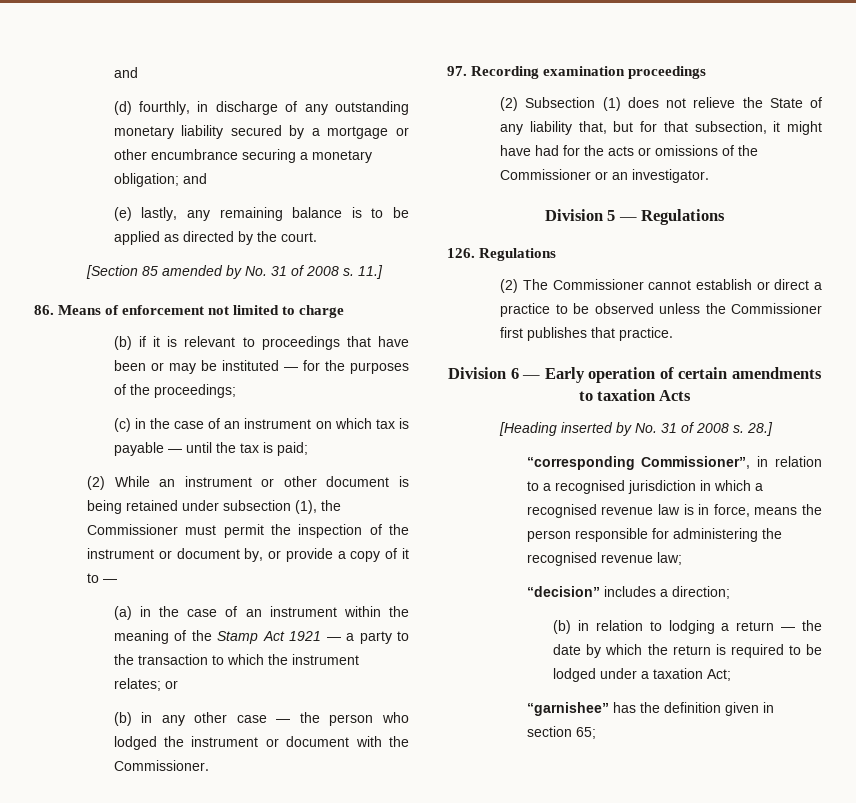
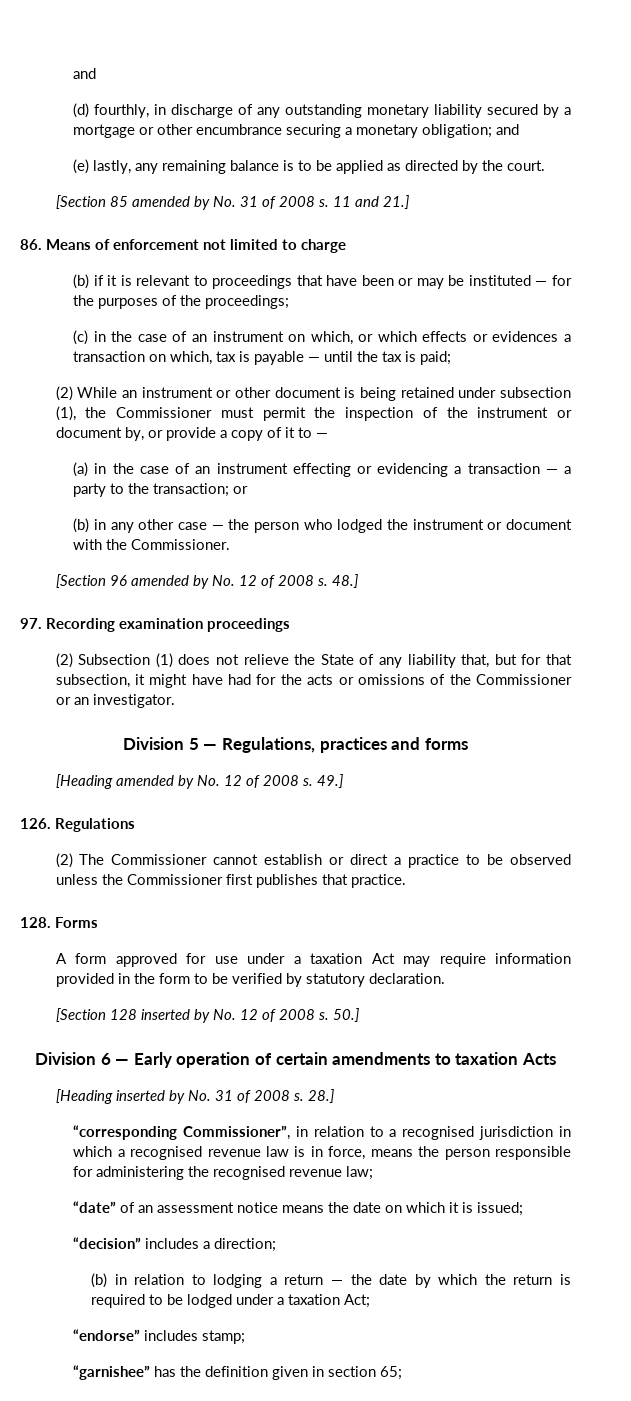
[358,265,384,279] 11.] -> [332,195,409,209] 11 and 21.]
[334,418,372,429] which -> [310,331,571,345] [73,351,213,365] which, or which effects or evidences a transaction on which,
[343,606,409,617] [113,630,322,644] within the meaning of the Stamp Act 1921 -> [292,463,540,477] effecting or evidencing a transaction
[137,654,359,665] [113,678,161,691] transaction to which the instrument relates; -> [153,483,230,497] transaction;
(209, 765) none -> [55,574,358,589] // [Section 96 amended by No. 12 of 2008 s. 48.]
[641,209,726,225] Regulations -> [222,737,468,753] [55,774,343,789] Regulations, practices and forms // [Heading amended by No. 12 of 2008 s. 49.]
(674, 334) none -> [20,917,98,928] [55,953,571,967] [55,973,445,987] [55,1008,359,1023] // 128. Forms // A form approved for use under a taxation Act may require information provided in the form to be verified by statutory declaration. // [Section 128 inserted by No. 12 of 2008 s. 50.]
(682, 558) none -> [73,1201,524,1216] // “date” of an assessment notice means the date on which it is issued;
(732, 675) none -> [73,1329,246,1344] // “endorse” includes stamp;

